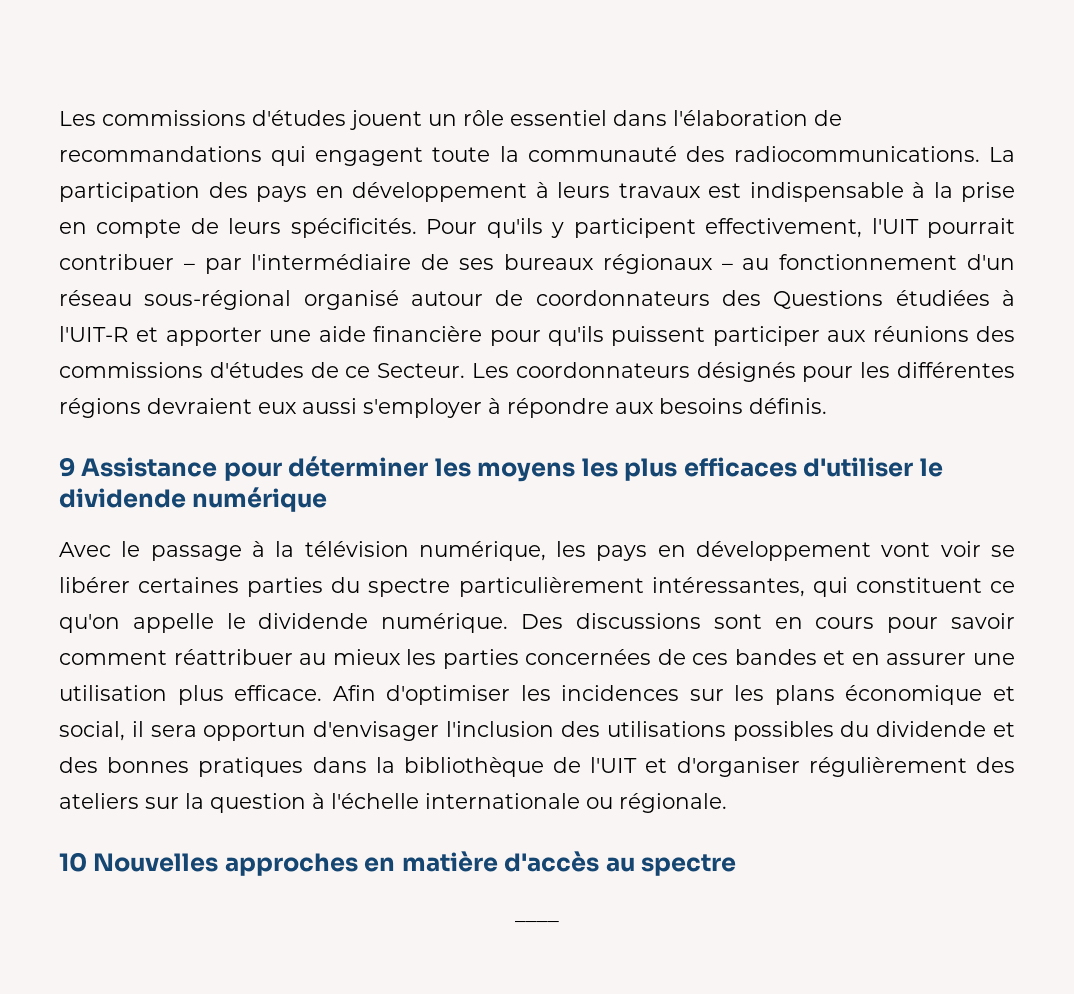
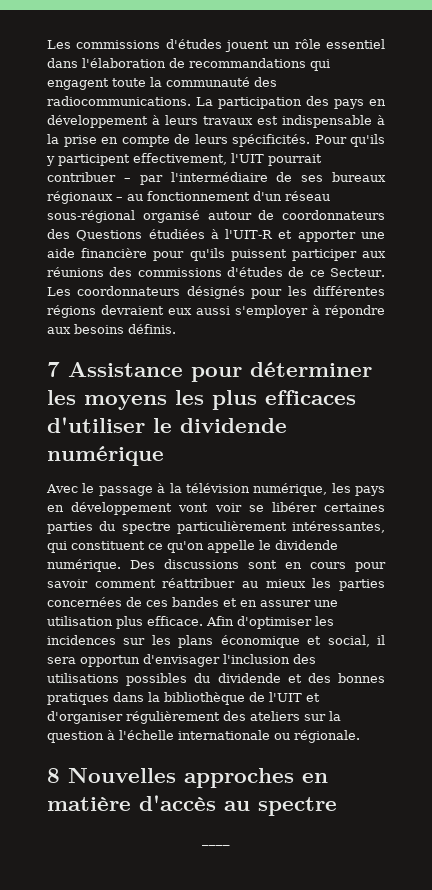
[59,457,75,477] 9 -> [47,362,60,377] 7
[59,852,87,872] 10 -> [47,768,60,783] 8

